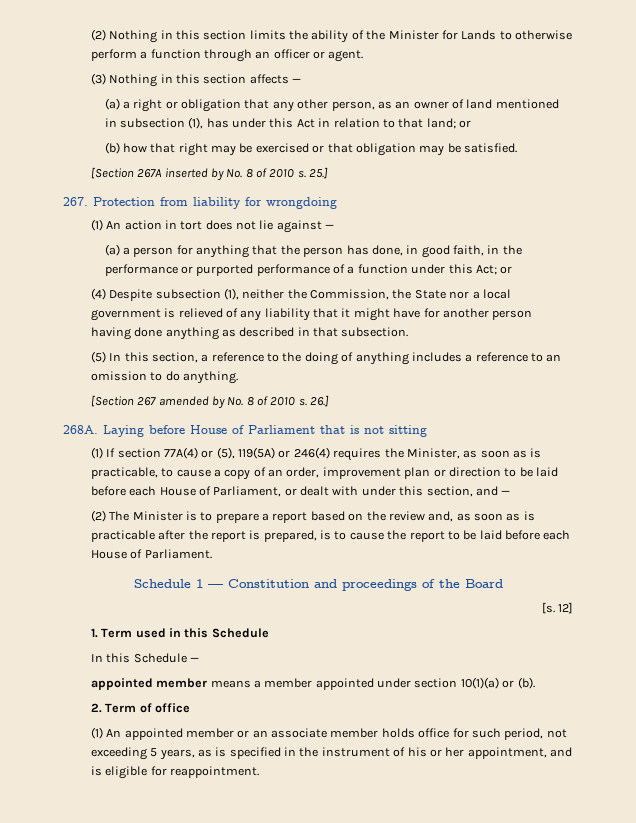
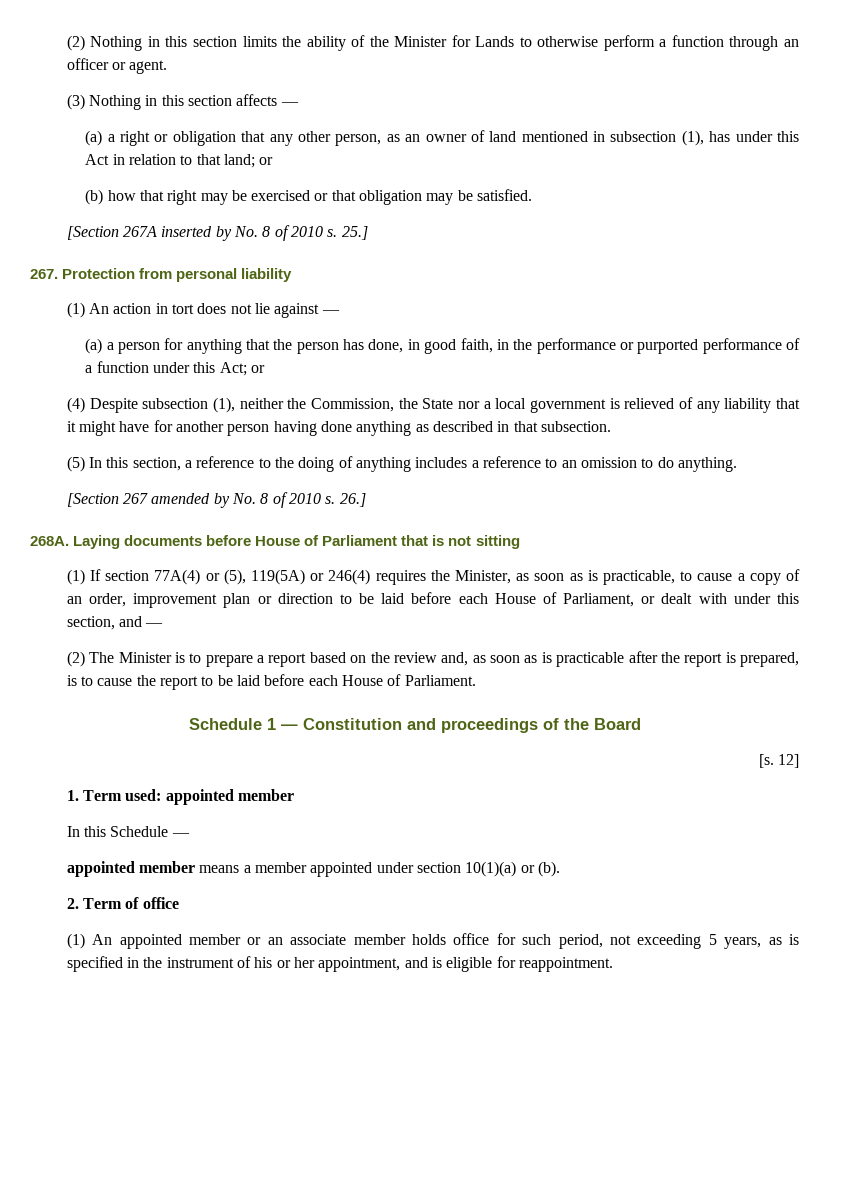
[193,197,337,209] liability for wrongdoing -> [176,268,293,282] personal liability
(144, 431) none -> [124,535,203,546] documents
[135,628,269,638] used in this Schedule -> [125,789,295,805] used: appointed member

